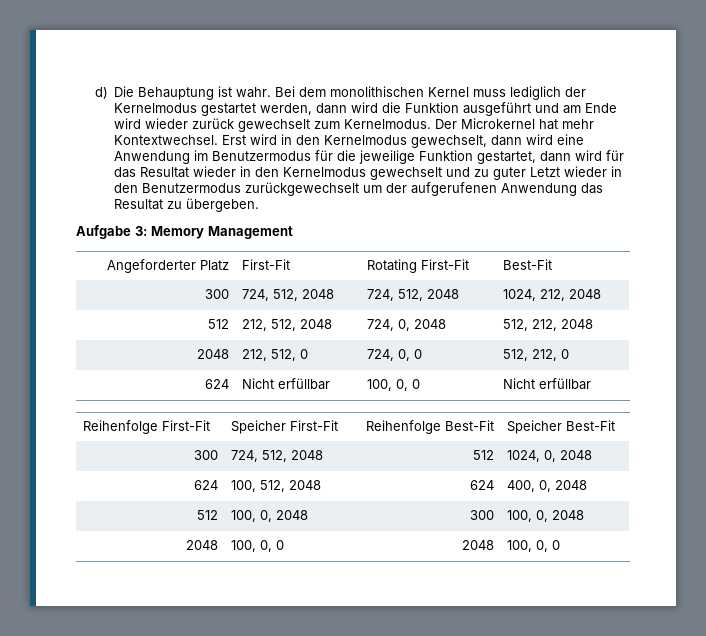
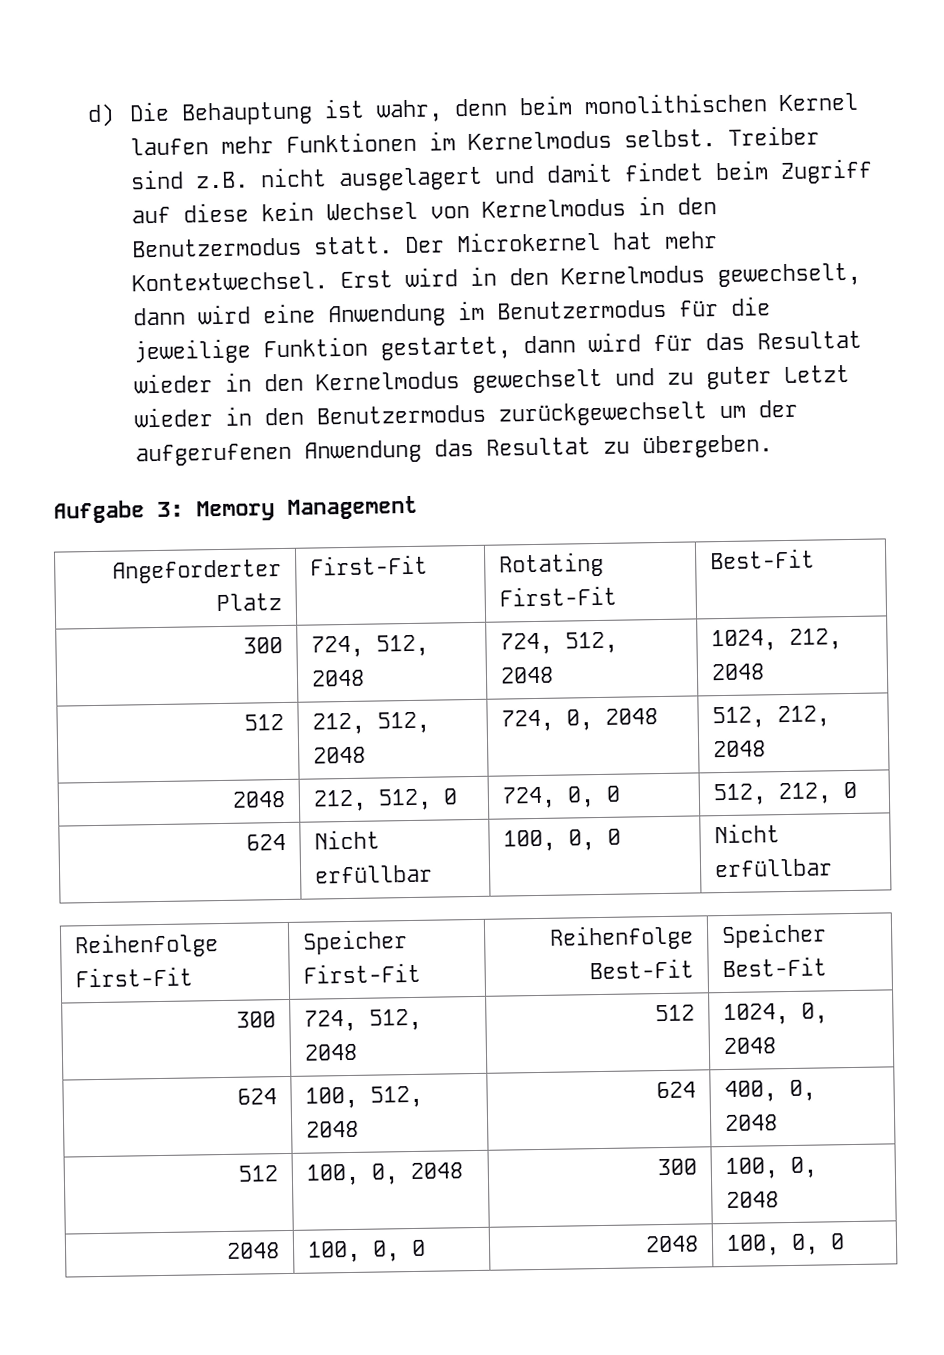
[236,86,587,100] [114,102,618,116] [114,118,432,132] wahr. Bei dem monolithischen Kernel muss lediglich der Kernelmodus gestartet werden, dann wird die Funktion ausgeführt und am Ende wird wieder zurück gewechselt zum Kernelmodus. -> [375,92,859,123] [129,125,820,156] [129,158,873,192] [130,195,717,224] [131,236,393,258] wahr, denn beim monolithischen Kernel laufen mehr Funktionen im Kernelmodus selbst. Treiber sind z.B. nicht ausgelagert und damit findet beim Zugriff auf diese kein Wechsel von Kernelmodus in den Benutzermodus statt.

